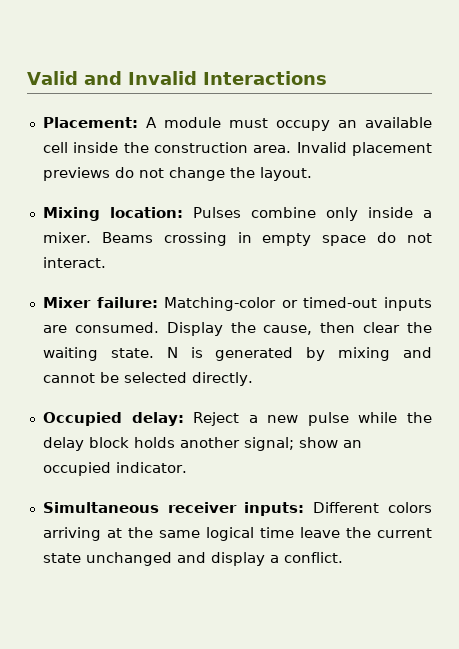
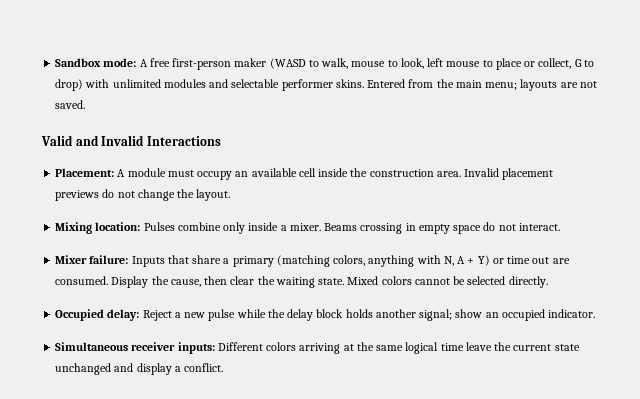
(27, 78) none -> [55,58,594,70] [55,79,597,91] [55,100,86,109] Sandbox mode: A free first-person maker (WASD to walk, mouse to look, left mouse to place or collect, G to drop) with unlimited modules and selectable performer skins. Entered from the main menu; layouts are not saved. //
[164,297,433,311] Matching-color or timed-out inputs -> [131,255,550,267] Inputs that share a primary (matching colors, anything with N, A + Y) or time out
[166,347,432,361] N is generated by mixing and -> [347,276,412,285] Mixed colors

